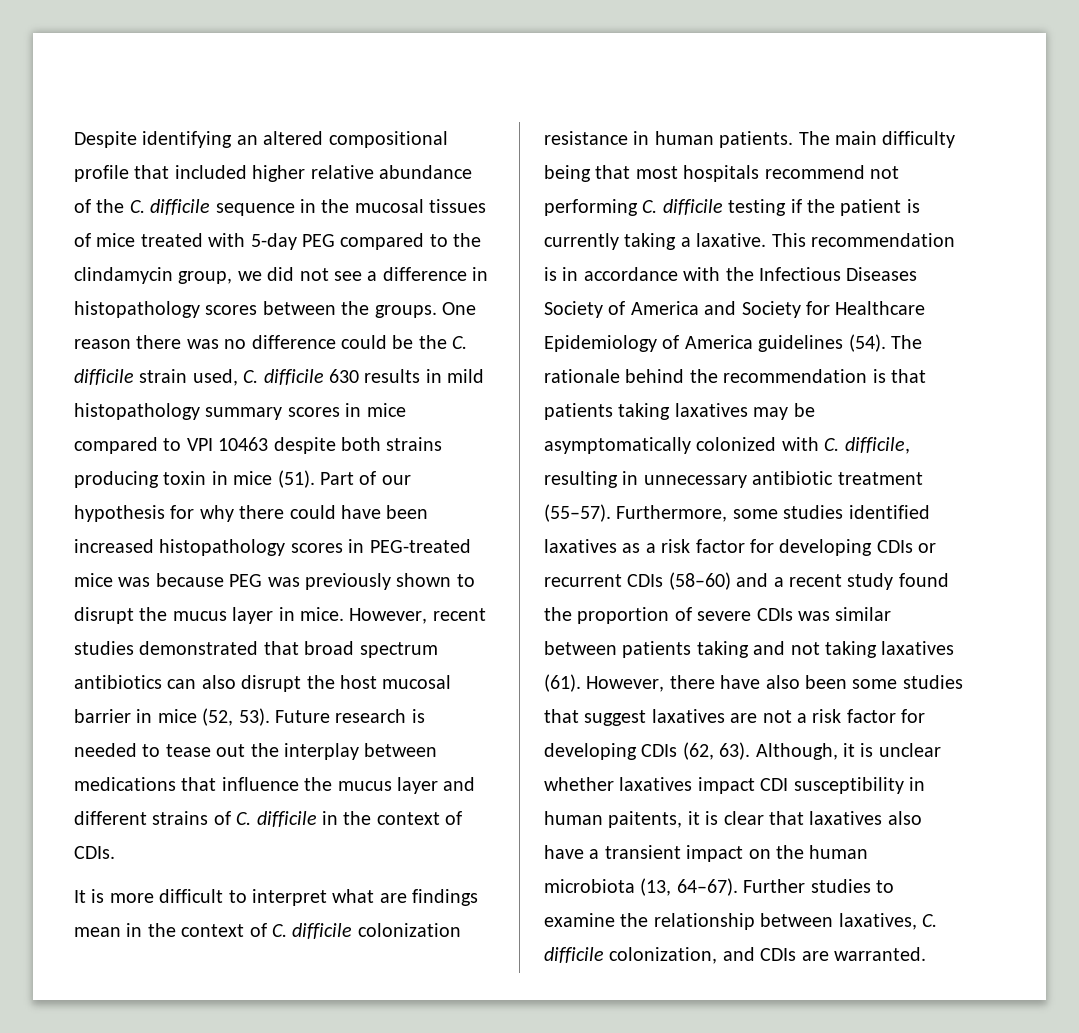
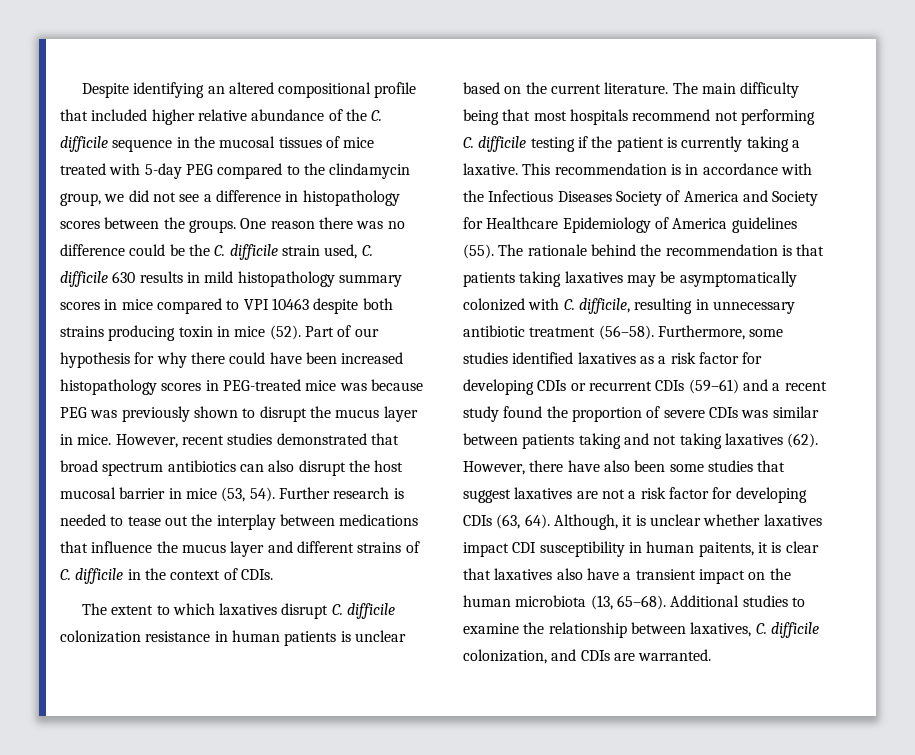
[277,470,315,488] (51). -> [269,325,301,340] (52).
[202,708,330,726] (52, 53). Future -> [221,487,330,502] (53, 54). Further
[74,889,479,906] [74,923,267,937] It is more difficult to interpret what are findings mean in the context of -> [81,603,329,619] The extent to which laxatives disrupt
[719,131,794,148] patients. -> [284,630,406,646] [463,82,669,94] patients is unclear based on the current literature.
[848,334,886,352] (54). -> [463,244,494,259] (55).
[544,504,611,522] (55–57). -> [598,325,654,340] (56–58).
[668,572,731,590] (58–60) -> [688,379,739,394] (59–61)
[544,674,581,692] (61). -> [787,433,819,448] (62).
[682,742,751,760] (62, 63). -> [496,514,550,529] (63, 64).
[676,878,806,896] 64–67). Further -> [616,595,740,610] 65–68). Additional

